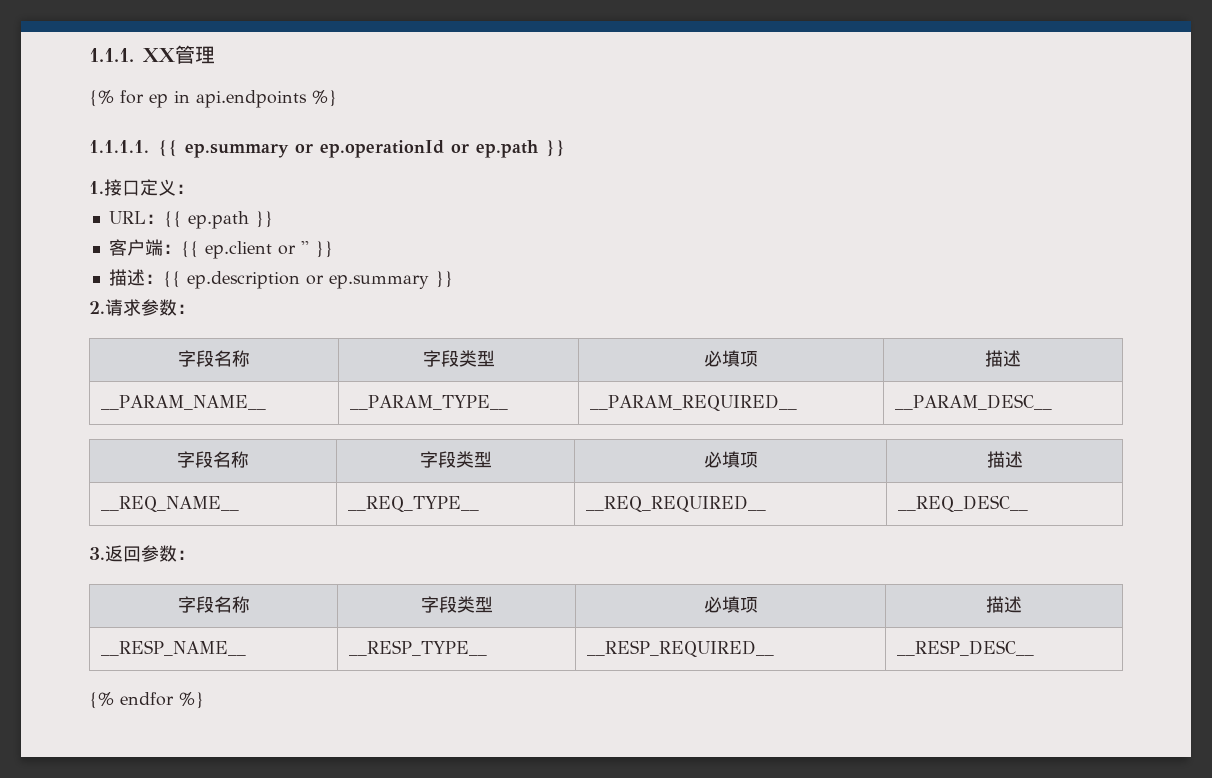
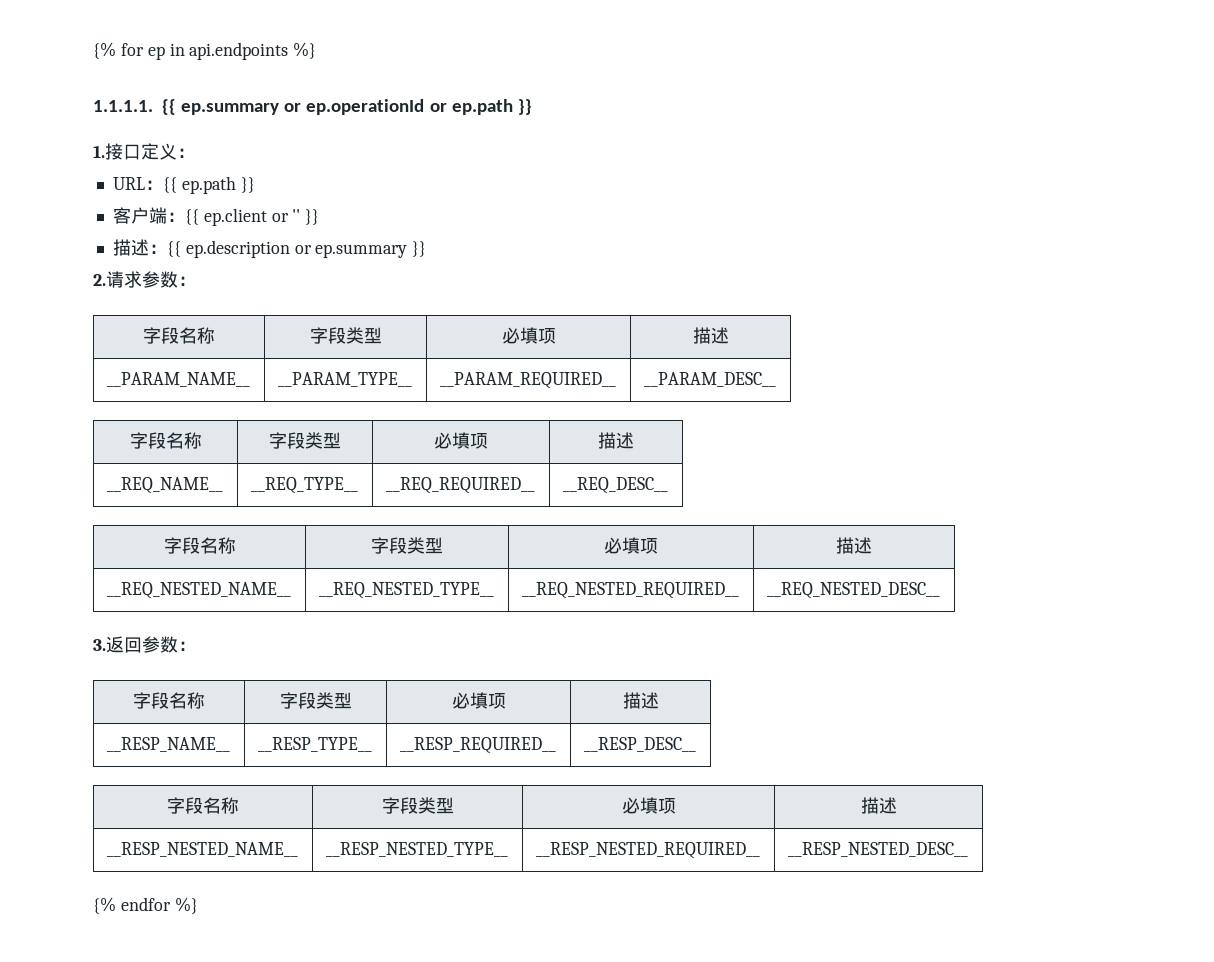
[89,45,215,64] 1.1.1. XX管理 // -> (93, 50) none
(1028, 504) none -> [163,537,236,554] [371,537,443,554] [604,537,658,554] [836,537,872,554] [106,582,291,599] [318,582,494,599] [521,582,739,599] [766,582,940,599] // 字段名称 | 字段类型 | 必填项 | 描述 // __REQ_NESTED_NAME__ | __REQ_NESTED_TYPE__ | __REQ_NESTED_REQUIRED__ | __REQ_NESTED_DESC__
(1034, 648) none -> [167,797,239,814] [381,797,454,814] [621,797,676,814] [860,797,897,814] [106,842,298,857] [325,842,508,857] [535,842,760,859] [787,842,968,857] // 字段名称 | 字段类型 | 必填项 | 描述 // __RESP_NESTED_NAME__ | __RESP_NESTED_TYPE__ | __RESP_NESTED_REQUIRED__ | __RESP_NESTED_DESC__

